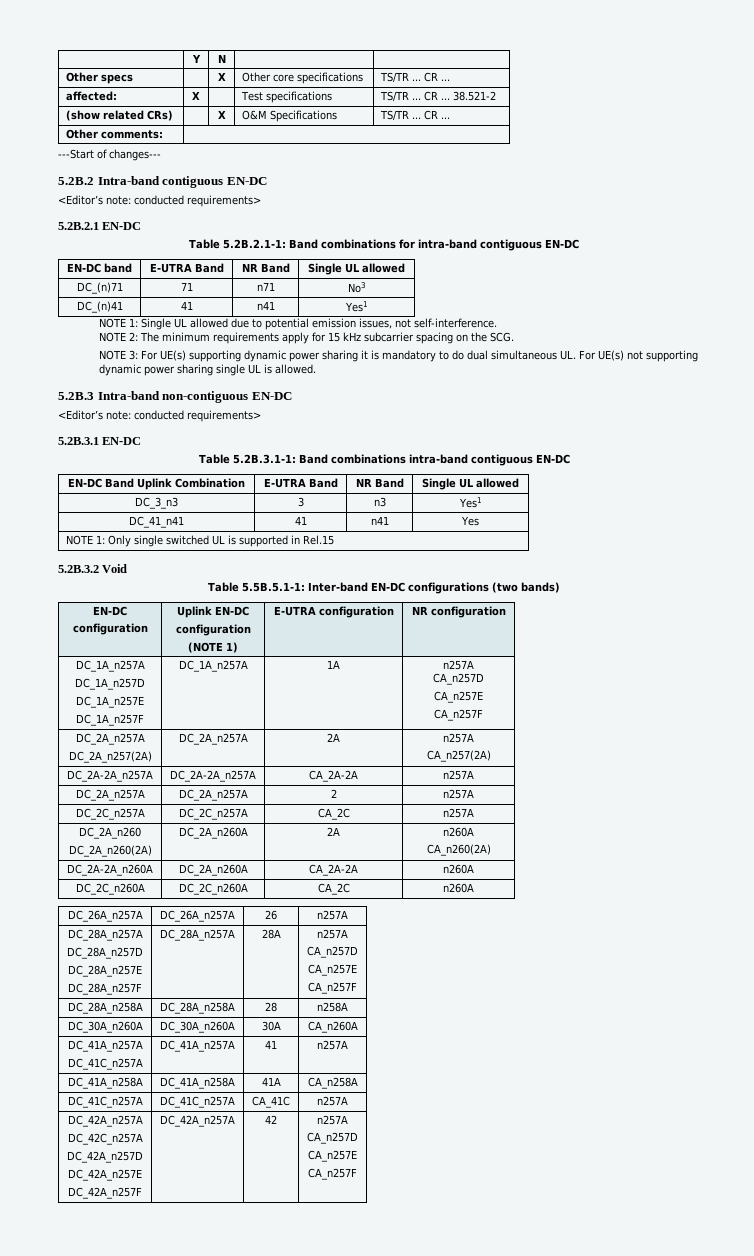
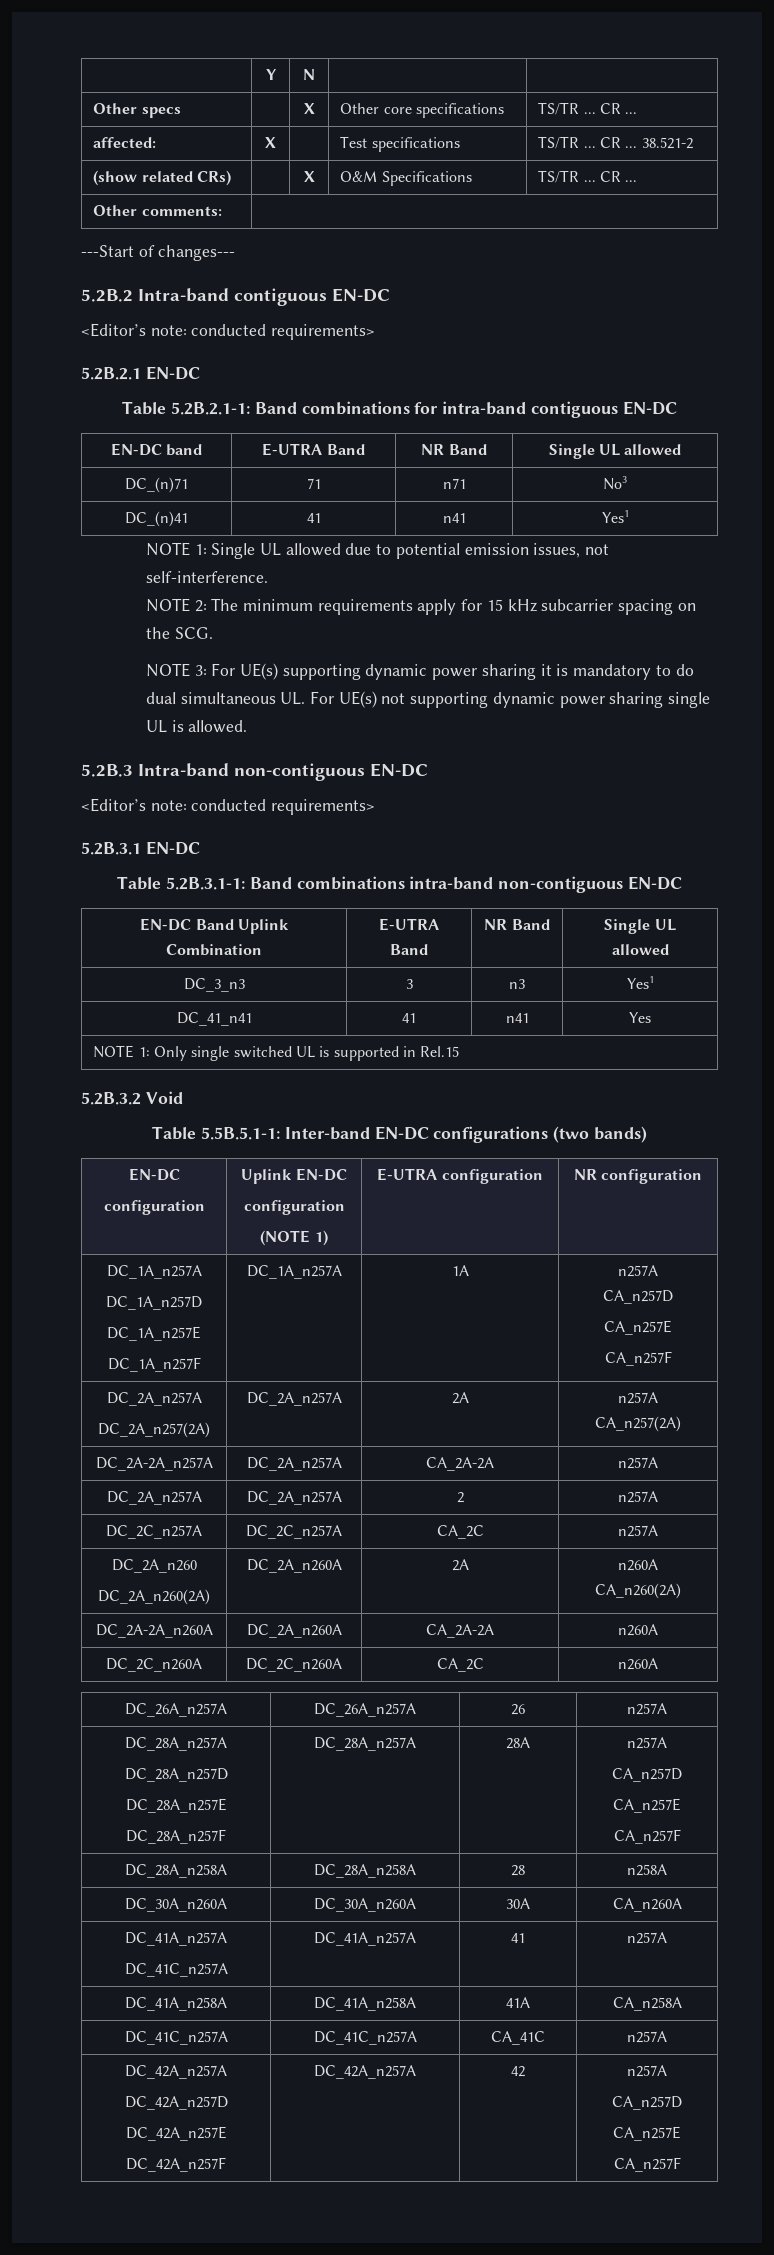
[470,454,533,466] contiguous -> [497,876,623,893] non-contiguous
[170,770,256,782] DC_2A-2A_n257A -> [246,1457,342,1471] DC_2A_n257A
[67,1133,143,1145] // DC_42C_n257A -> (227, 2072) none

